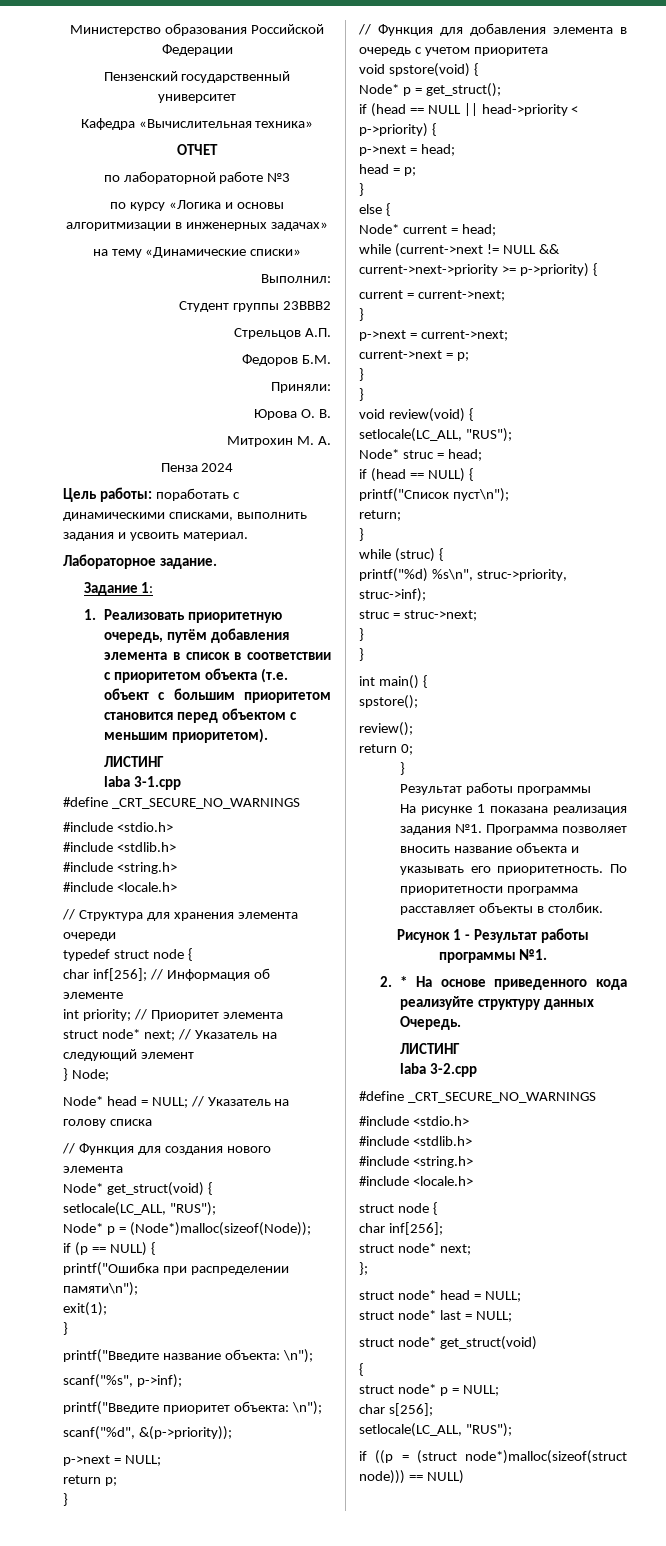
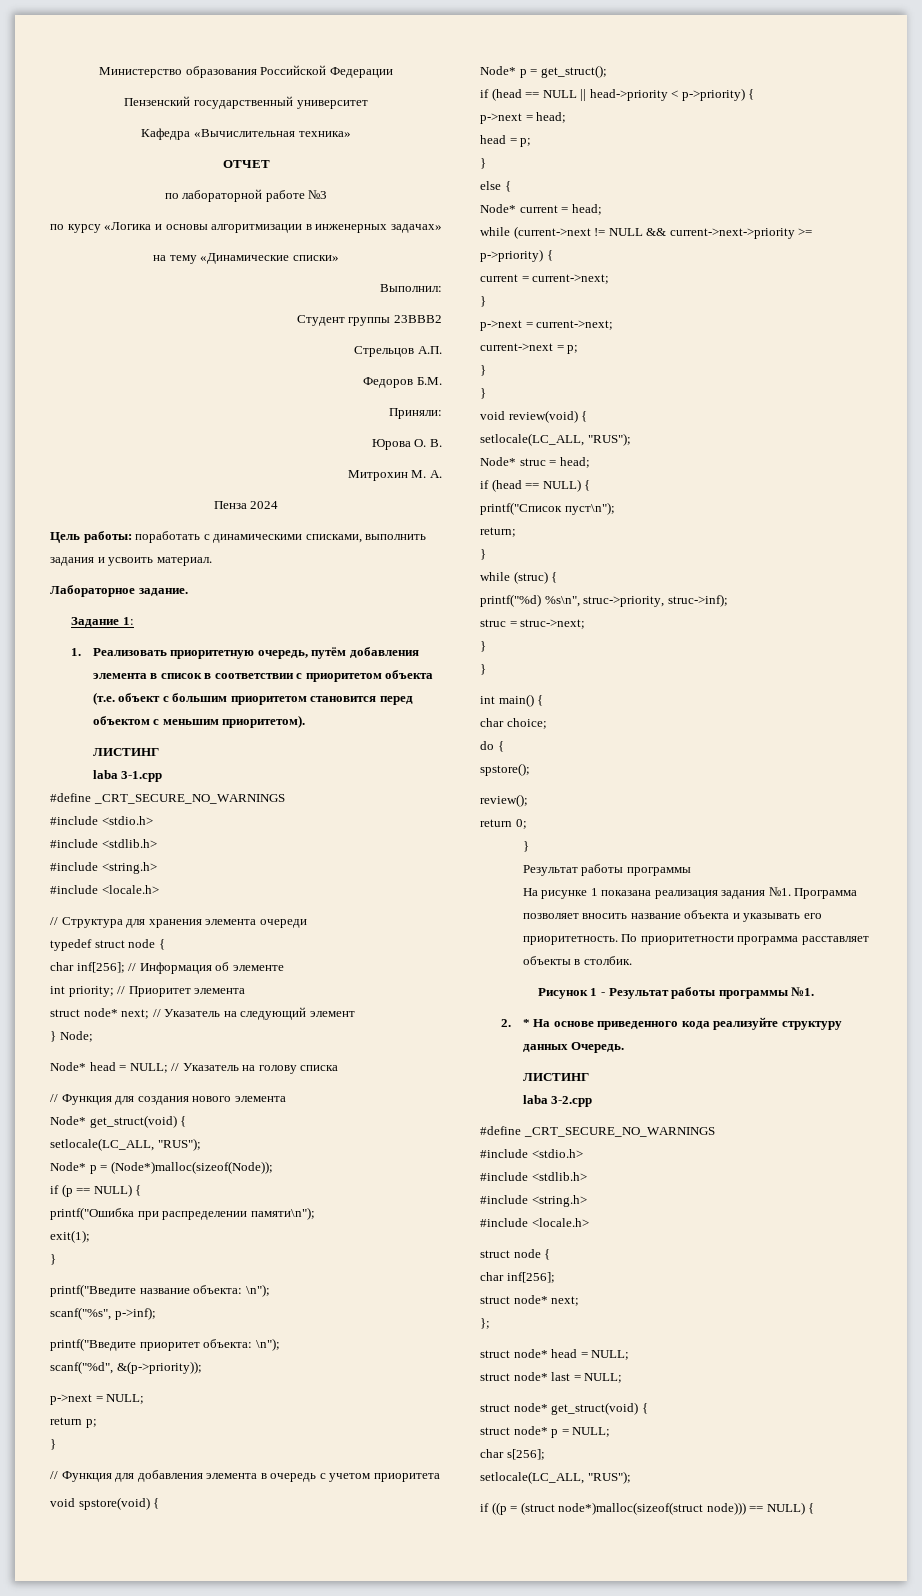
(428, 681) none -> [480,718,547,729] [480,741,504,752] // char choice; // do {
(537, 1343) // -> (639, 1408) none
(464, 1477) none -> [808,1503,815,1514] {

